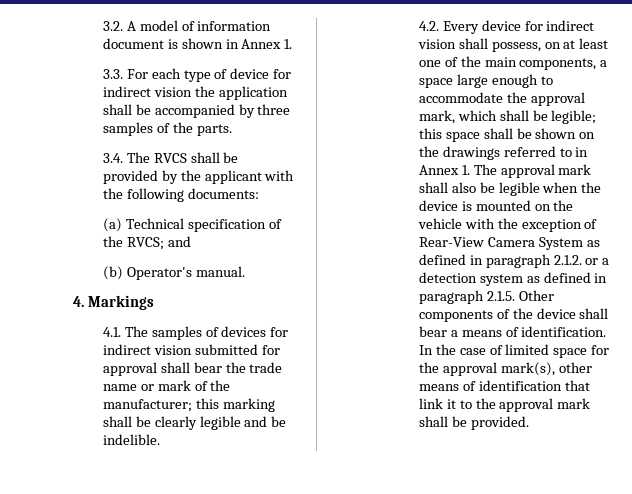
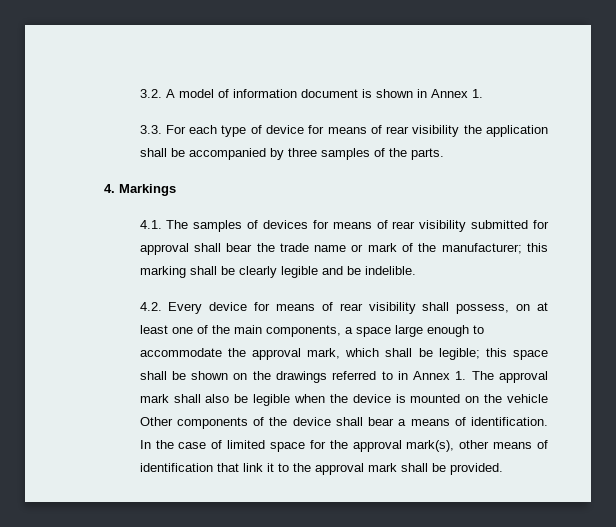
[102,86,192,97] indirect vision -> [327,125,460,137] means of rear visibility
[102,152,239,163] [102,170,295,184] [102,188,259,202] [102,218,282,232] [102,236,191,250] [102,266,245,280] // 3.4. The RVCS shall be provided by the applicant with the following documents: // (a) Technical specification of the RVCS; and // (b) Operator's manual. -> (444, 154) none
[102,344,192,355] indirect vision -> [332,220,467,232] means of rear visibility
[546,20,595,31] [417,39,456,49] indirect vision -> [276,302,416,314] means of rear visibility
[464,218,598,232] [418,237,600,250] [418,254,610,268] [418,272,608,286] [418,290,515,304] with the exception of Rear-View Camera System as defined in paragraph 2.1.2. or a detection system as defined in paragraph 2.1.5. -> (548, 398) none

